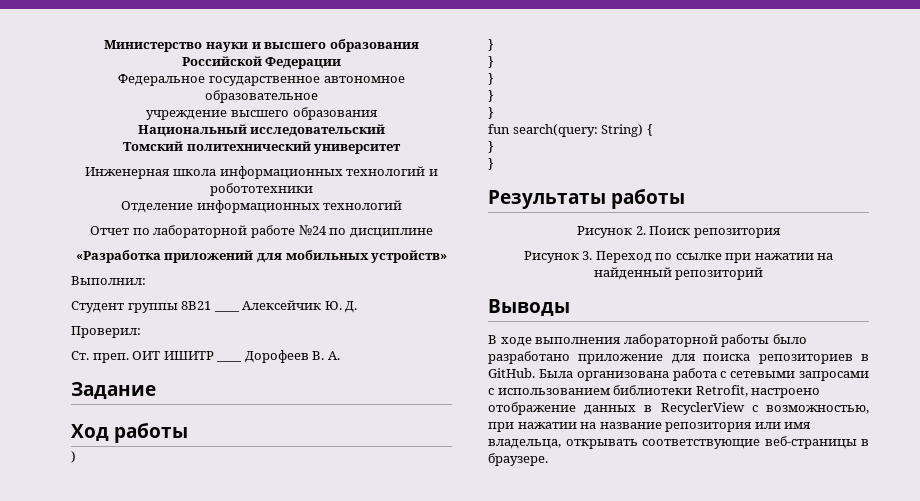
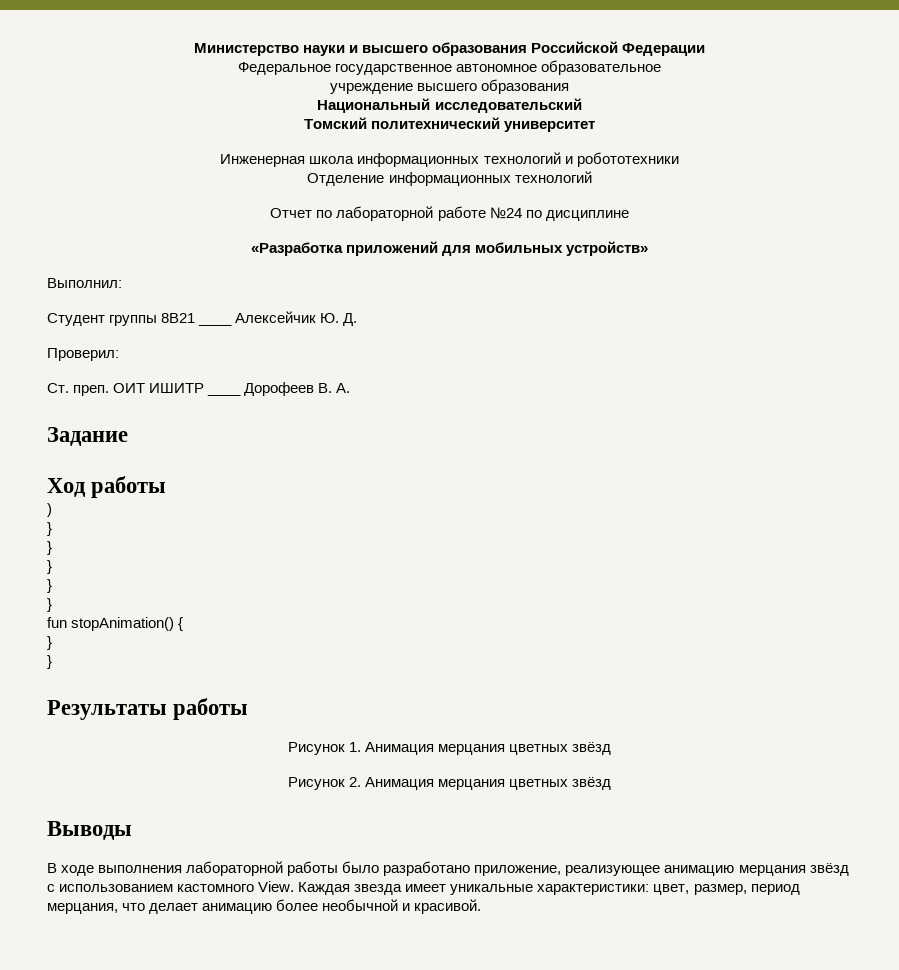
[512,124,644,137] search(query: String) -> [71,617,175,631] stopAnimation()
[635,226,781,238] [523,251,834,263] [593,267,764,280] 2. Поиск репозитория // Рисунок 3. Переход по ссылке при нажатии на найденный репозиторий -> [348,742,612,755] [287,777,612,790] 1. Анимация мерцания цветных звёзд // Рисунок 2. Анимация мерцания цветных звёзд
[578,354,869,364] [488,368,869,381] [488,385,821,398] [488,402,869,415] [488,422,812,432] [488,436,869,449] [488,453,548,466] приложение для поиска репозиториев в GitHub. Была организована работа с сетевыми запросами с использованием библиотеки Retrofit, настроено отображение данных в RecyclerView с возможностью, при нажатии на название репозитория или имя владельца, открывать соответствующие веб-страницы в браузере. -> [474,863,849,876] [47,881,800,895] [47,899,482,914] приложение, реализующее анимацию мерцания звёзд с использованием кастомного View. Каждая звезда имеет уникальные характеристики: цвет, размер, период мерцания, что делает анимацию более необычной и красивой.

